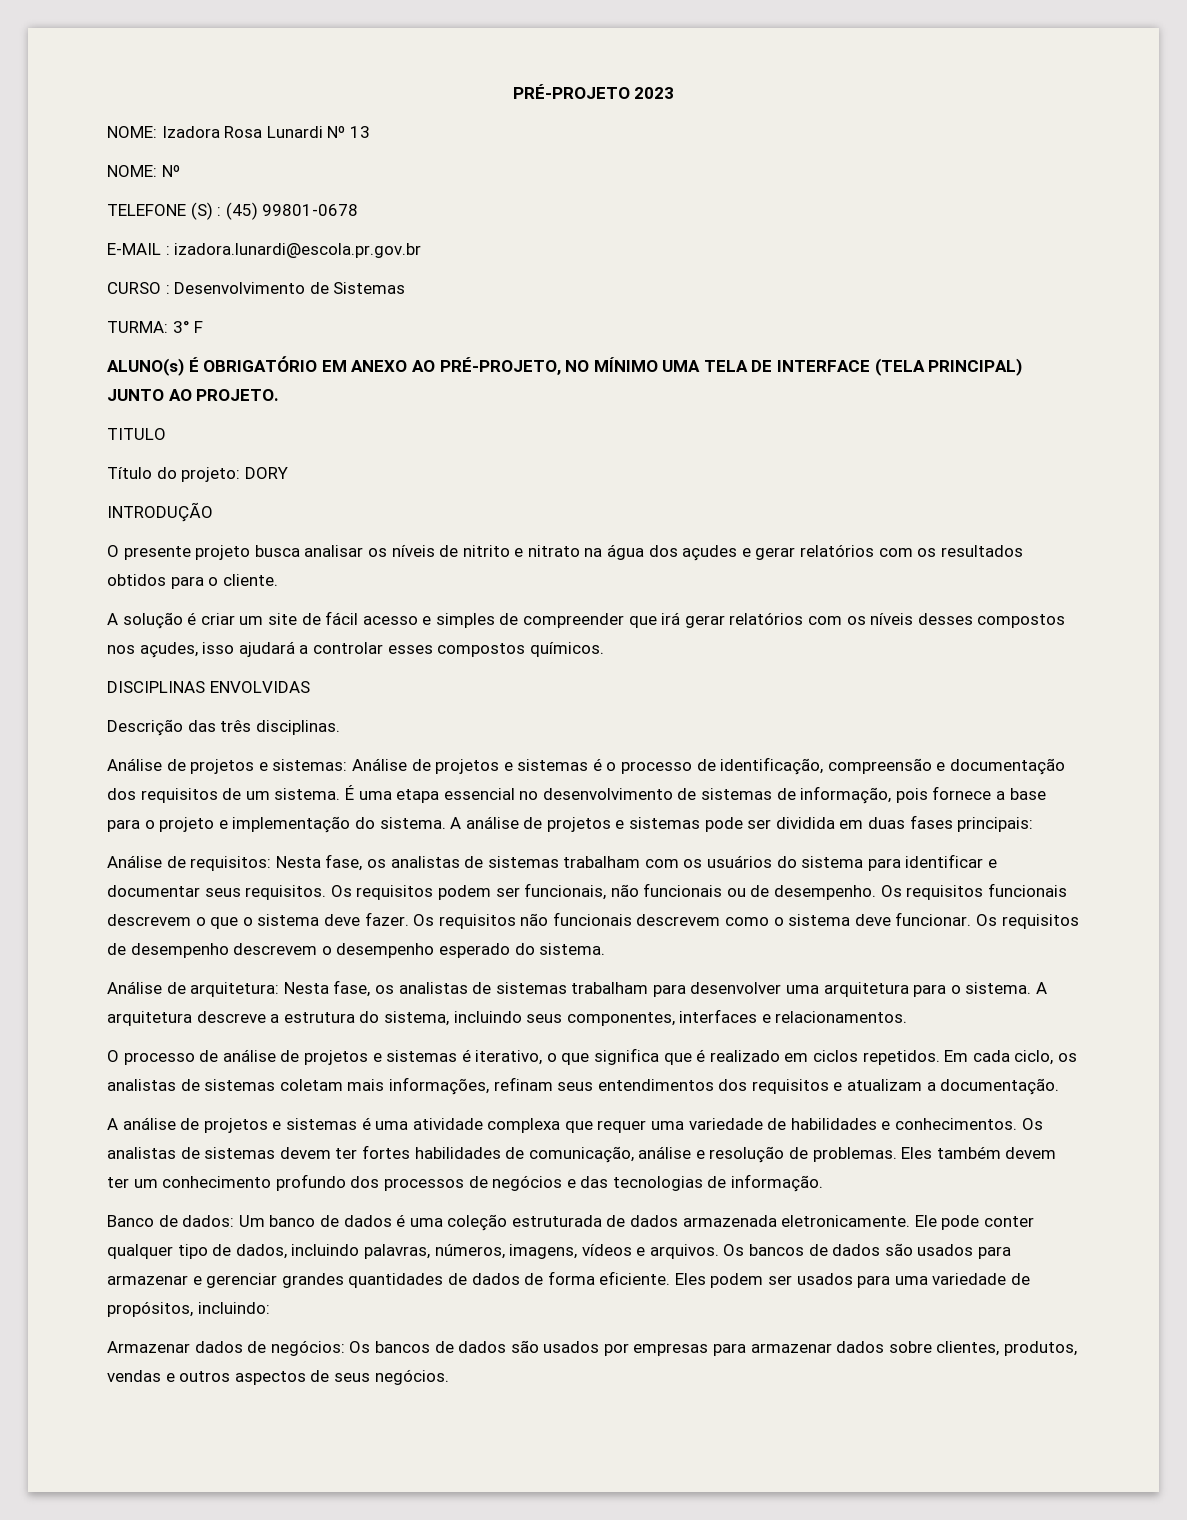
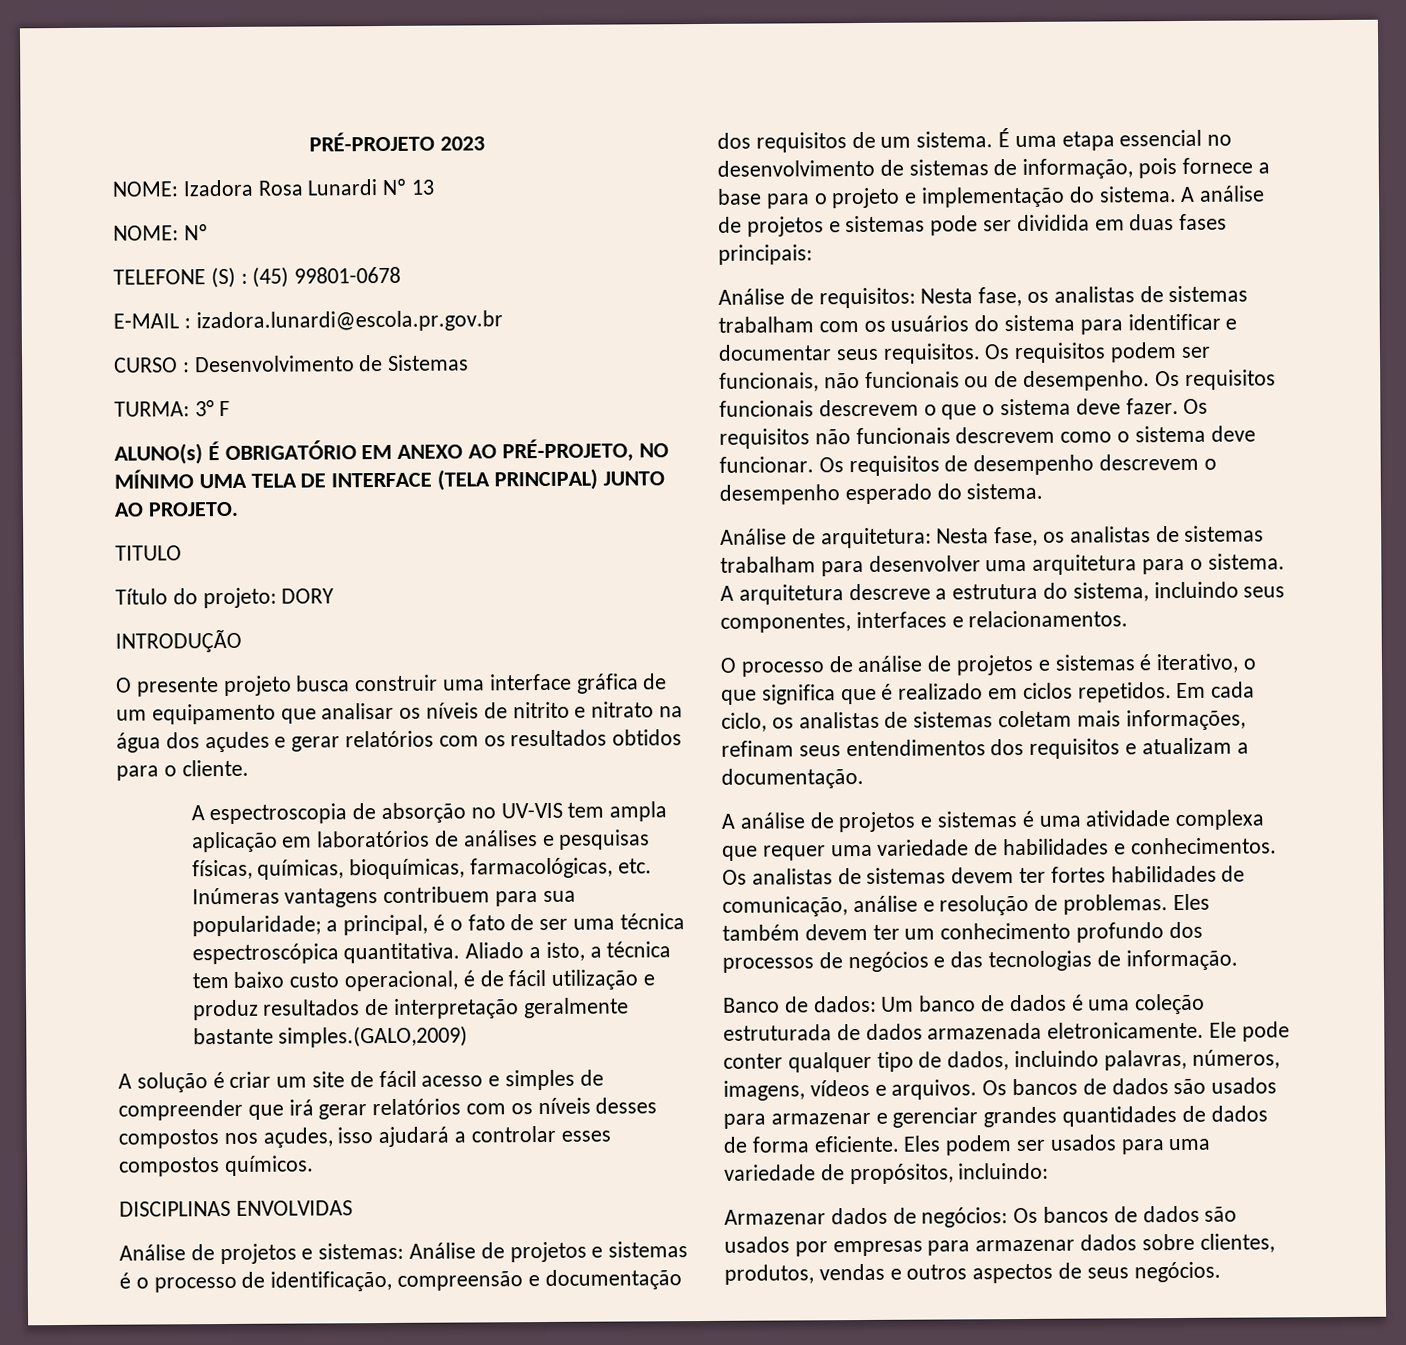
(300, 551) none -> [355,673,668,694] [116,703,317,725] construir uma interface gráfica de um equipamento que
(278, 580) none -> [190,801,668,825] [190,829,651,853] [191,857,652,880] [191,886,576,908] [191,913,685,937] [191,941,672,965] [191,969,656,992] [192,997,629,1021] [192,1025,469,1048] // A espectroscopia de absorção no UV-VIS tem ampla aplicação em laboratórios de análises e pesquisas físicas, químicas, bioquímicas, farmacológicas, etc. Inúmeras vantagens contribuem para sua popularidade; a principal, é o fato de ser uma técnica espectroscópica quantitativa. Aliado a isto, a técnica tem baixo custo operacional, é de fácil utilização e produz resultados de interpretação geralmente bastante simples.(GALO,2009)
[107,719,340,736] // Descrição das três disciplinas. -> (353, 1208) none

